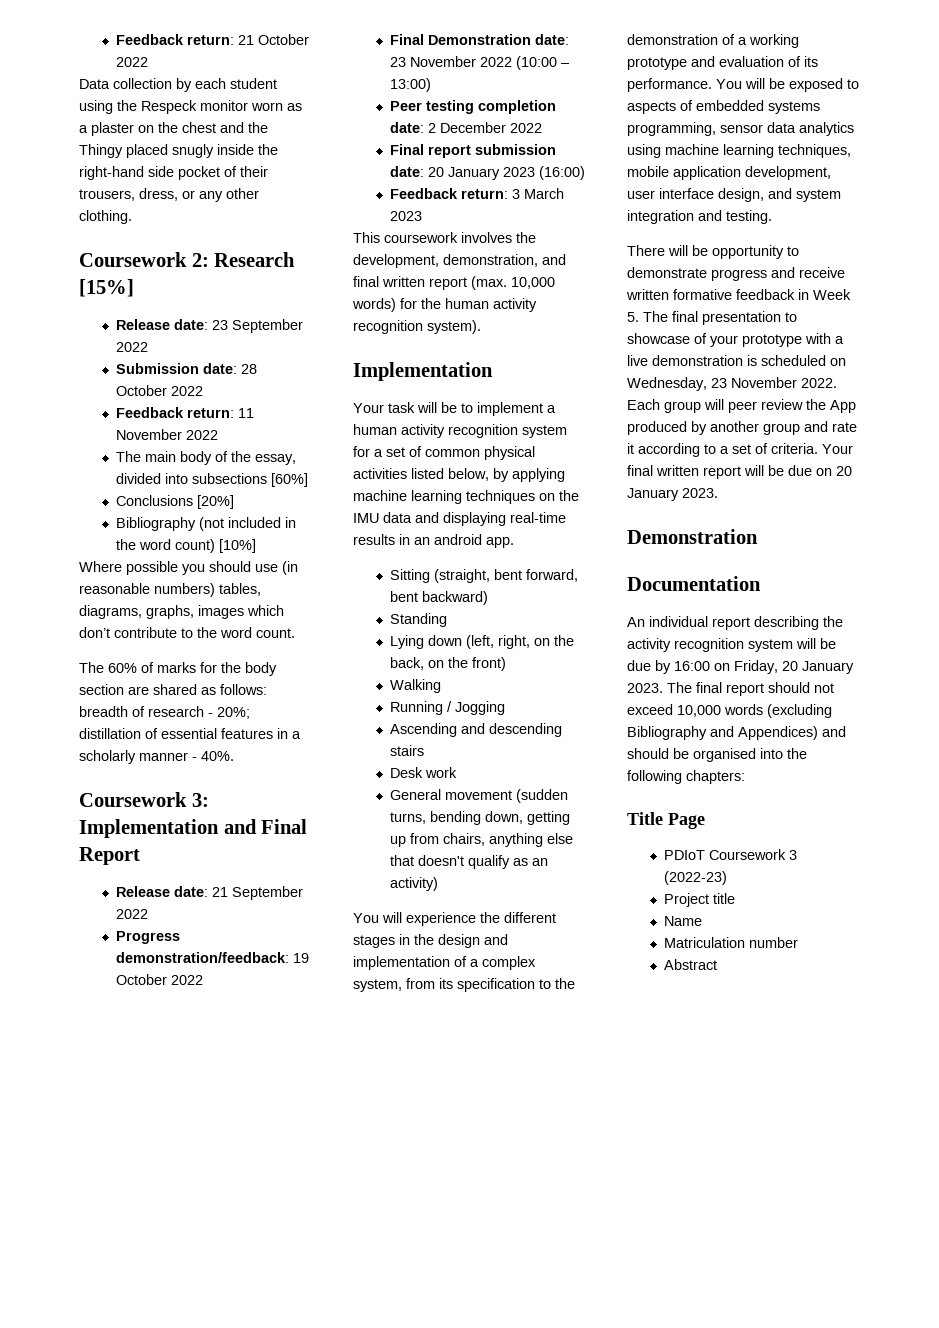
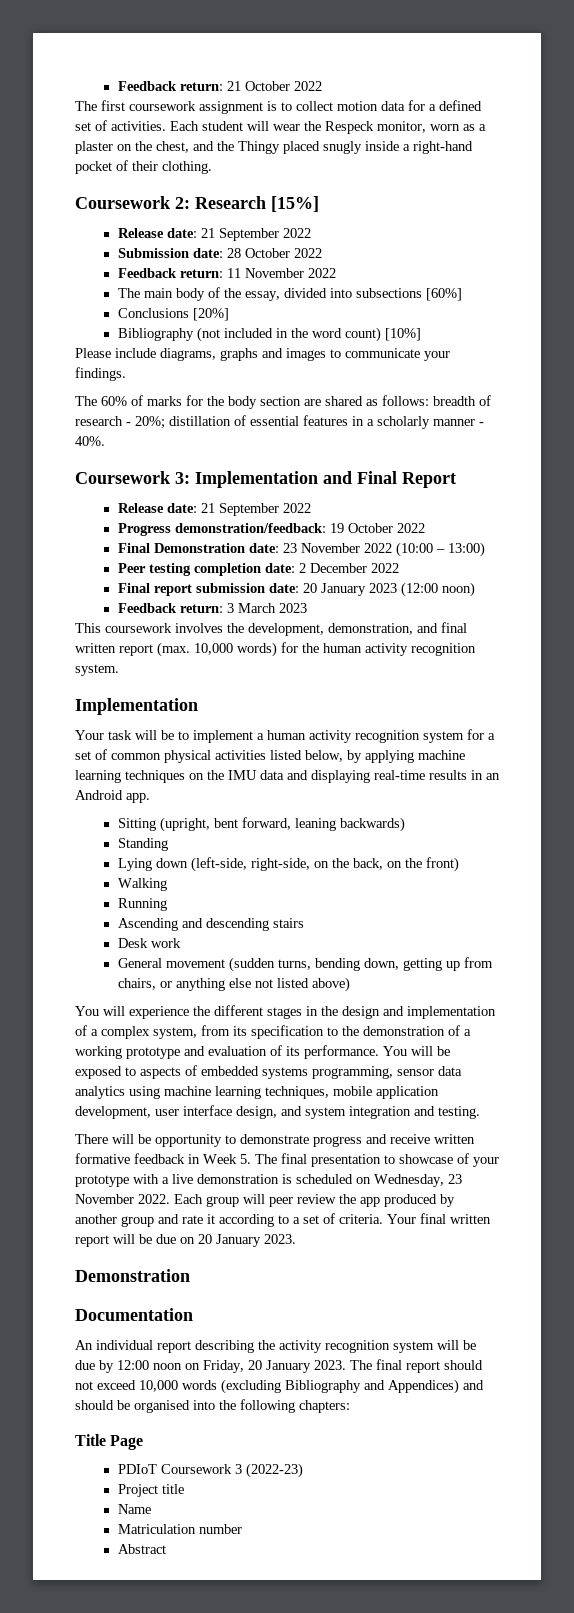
[79,78,277,92] [79,100,113,114] Data collection by each student using -> [75,100,482,114] [75,120,300,131] The first coursework assignment is to collect motion data for a defined set of activities. Each student will wear
[200,100,248,111] monitor -> [377,121,426,133] monitor,
[182,122,216,133] chest -> [156,141,189,153] chest,
[258,144,278,155] [79,166,268,180] [79,188,259,202] the right-hand side pocket of their trousers, dress, or any other -> [403,141,473,154] [75,160,158,174] a right-hand pocket of their
[212,320,229,330] 23 -> [200,228,215,238] 21
[79,561,298,575] [79,583,261,597] [79,605,284,619] [79,627,295,638] Where possible you should use (in reasonable numbers) tables, diagrams, graphs, images which don’t contribute to the word count. -> [75,348,450,361] [75,367,126,381] Please include diagrams, graphs and images to communicate your findings.
[539,166,586,180] (16:00) -> [400,582,475,597] (12:00 noon)
[427,320,481,334] system). -> [75,664,119,676] system.
[434,534,482,545] android -> [75,790,123,800] Android
[434,569,491,583] (straight, -> [159,817,210,832] (upright,
[390,591,489,605] bent backward) -> [294,817,405,832] leaning backwards)
[466,635,531,649] (left, right, -> [190,857,310,872] (left-side, right-side,
[447,701,506,715] / Jogging -> (167, 904) none
(486, 839) none -> [159,981,172,988] or
[390,855,549,869] [390,877,439,891] that doesn't qualify as an activity) -> [254,977,350,992] not listed above)
[830,400,856,413] App -> [360,1197,380,1207] app
[674,661,710,671] 16:00 -> [117,1360,182,1370] 12:00 noon

